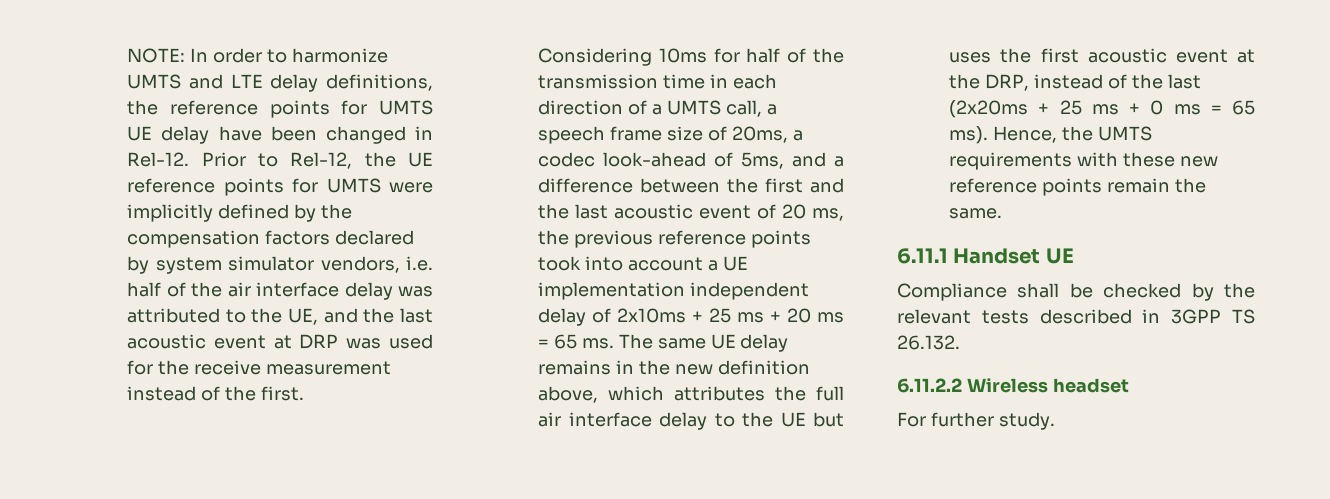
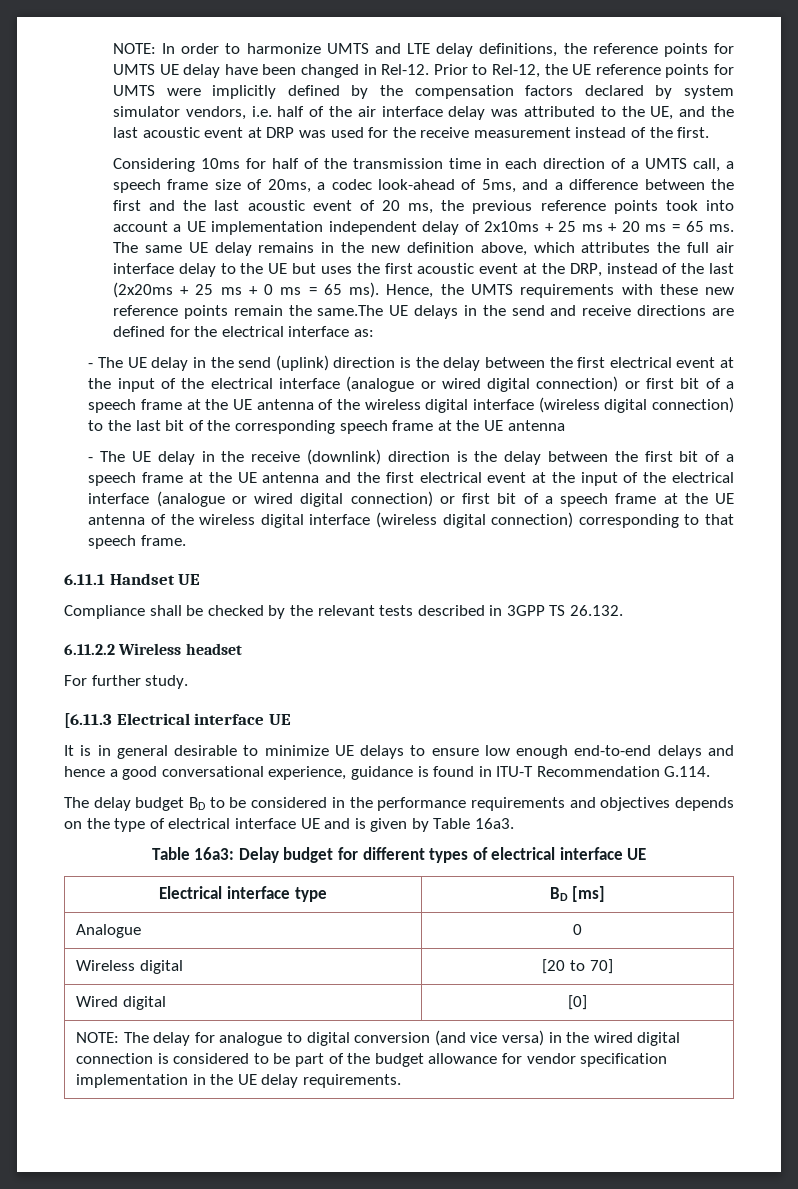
[949,208,1003,219] same. -> [317,305,734,319] [112,326,374,337] [88,355,734,371] [88,376,734,392] [88,397,734,413] [88,420,565,434] [88,449,735,465] [88,472,734,486] [88,491,734,507] [88,512,734,528] [88,535,187,549] same.The UE delays in the send and receive directions are defined for the electrical interface as: // - The UE delay in the send (uplink) direction is the delay between the first electrical event at the input of the electrical interface (analogue or wired digital connection) or first bit of a speech frame at the UE antenna of the wireless digital interface (wireless digital connection) to the last bit of the corresponding speech frame at the UE antenna // - The UE delay in the receive (downlink) direction is the delay between the first bit of a speech frame at the UE antenna and the first electrical event at the input of the electrical interface (analogue or wired digital connection) or first bit of a speech frame at the UE antenna of the wireless digital interface (wireless digital connection) corresponding to that speech frame.
(1055, 421) none -> [64,713,291,728] [64,745,734,759] [64,766,711,780] [64,797,734,811] [64,818,515,832] [151,847,647,863] [159,886,327,902] [549,886,606,902] [76,924,142,938] [573,924,582,935] [76,960,183,974] [542,959,613,974] [76,996,166,1010] [568,995,587,1010] [76,1030,681,1046] [76,1053,668,1067] [76,1074,402,1088] // [6.11.3 Electrical interface UE // It is in general desirable to minimize UE delays to ensure low enough end-to-end delays and hence a good conversational experience, guidance is found in ITU-T Recommendation G.114. // The delay budget BD to be considered in the performance requirements and objectives depends on the type of electrical interface UE and is given by Table 16a3. // Table 16a3: Delay budget for different types of electrical interface UE // Electrical interface type | BD [ms] // Analogue | 0 // Wireless digital | [20 to 70] // Wired digital | [0] // NOTE: The delay for analogue to digital conversion (and vice versa) in the wired digital connection is considered to be part of the budget allowance for vendor specification implementation in the UE delay requirements.

